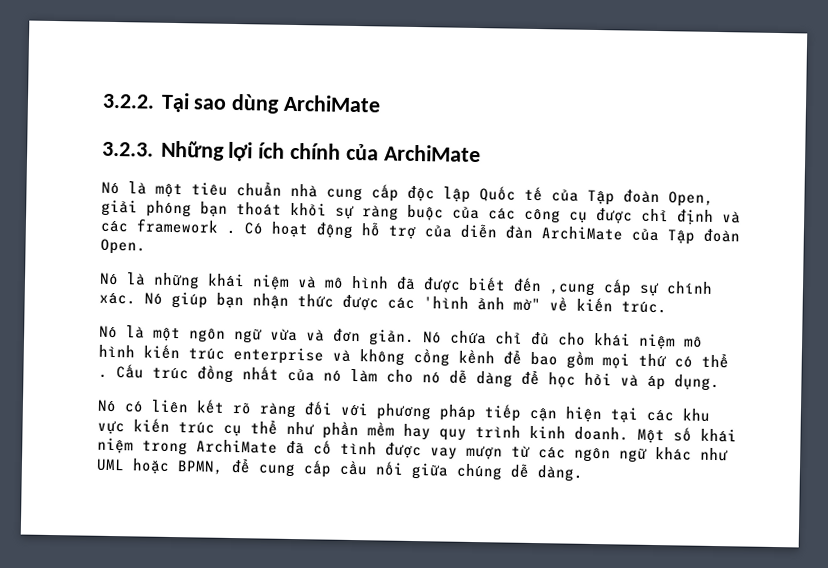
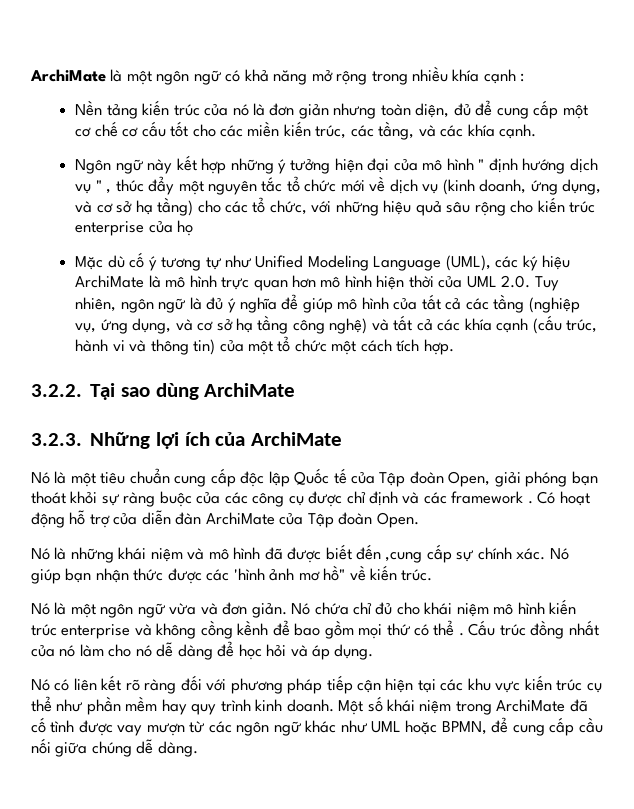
(102, 101) none -> [30,66,525,85] [75,100,588,119] [75,121,537,140] [75,155,598,174] [75,176,602,195] [75,197,596,216] [75,220,194,236] [75,252,571,271] [75,275,559,291] [75,294,580,313] [75,315,598,334] [75,336,454,355] ArchiMate là một ngôn ngữ có khả năng mở rộng trong nhiều khía cạnh : // Nền tảng kiến trúc của nó là đơn giản nhưng toàn diện, đủ để cung cấp một cơ chế cơ cấu tốt cho các miền kiến trúc, các tầng, và các khía cạnh. // Ngôn ngữ này kết hợp những ý tưởng hiện đại của mô hình " định hướng dịch vụ " , thúc đẩy một nguyên tắc tổ chức mới về dịch vụ (kinh doanh, ứng dụng, và cơ sở hạ tầng) cho các tổ chức, với những hiệu quả sâu rộng cho kiến trúc enterprise của họ // Mặc dù cố ý tương tự như Unified Modeling Language (UML), các ký hiệu ArchiMate là mô hình trực quan hơn mô hình hiện thời của UML 2.0. Tuy nhiên, ngôn ngữ là đủ ý nghĩa để giúp mô hình của tất cả các tầng (nghiệp vụ, ứng dụng, và cơ sở hạ tầng công nghệ) và tất cả các khía cạnh (cấu trúc, hành vi và thông tin) của một tổ chức một cách tích hợp. //
[289,142,341,160] chính -> (210, 439) none
[290,183,318,198] nhà -> (170, 476) none
[513,297,541,312] mờ" -> [298,565,346,581] mơ hồ"

